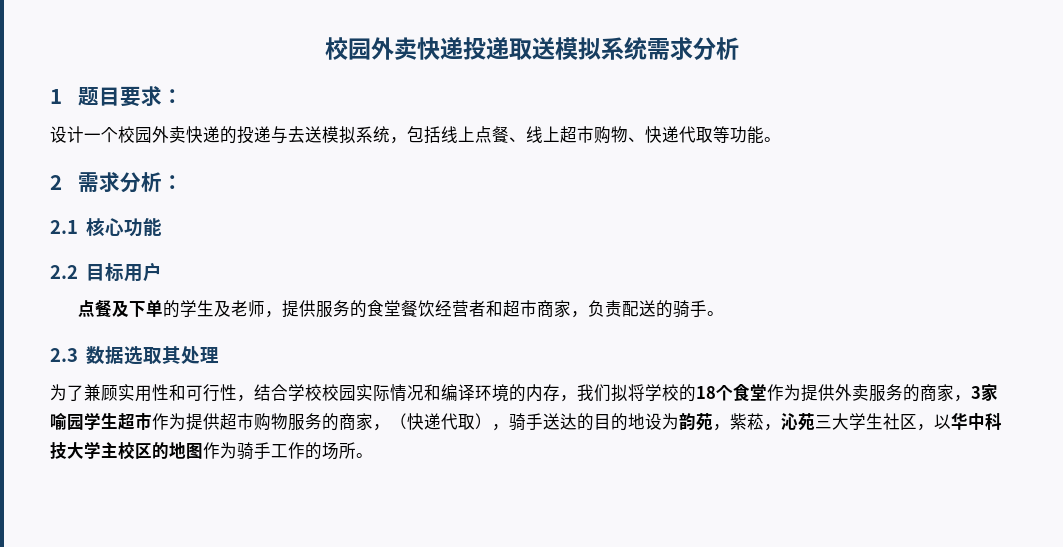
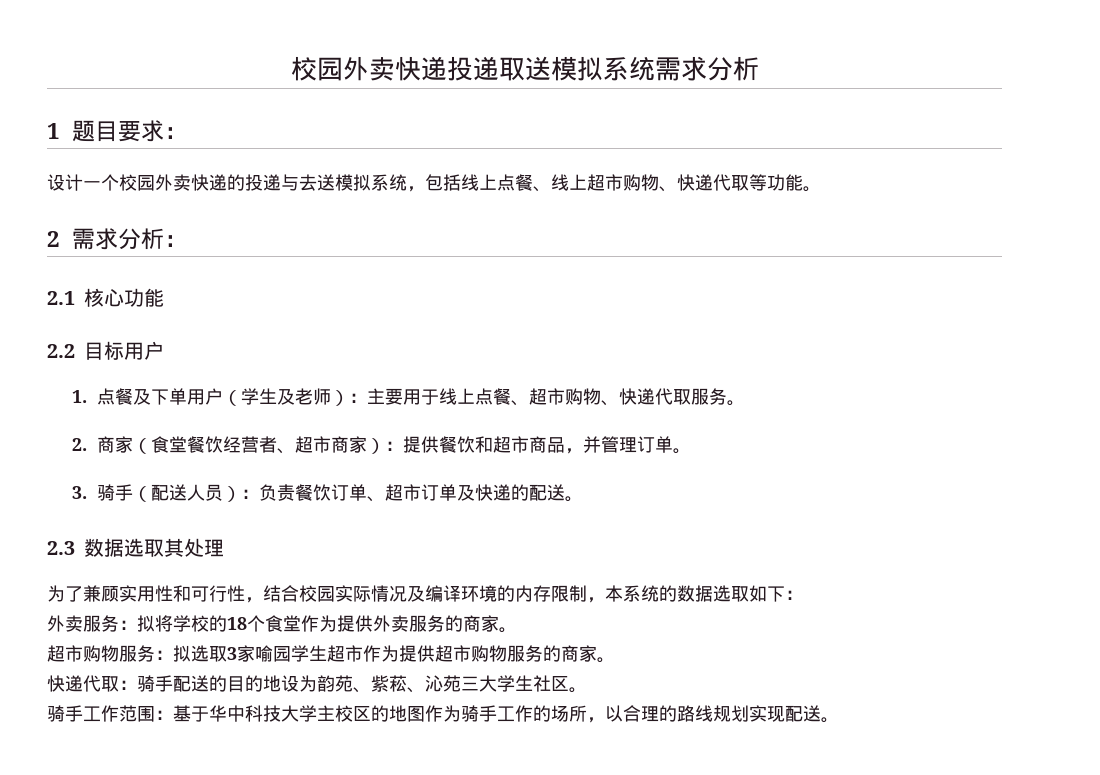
(163, 272) none -> [71,390,87,403] 1.
[163,300,181,318] 的 -> [186,388,241,406] 用户（
[265,300,708,318] ，提供服务的食堂餐饮经营者和超市商家，负责配送的骑手 -> [330,388,745,406] [71,436,691,454] [71,484,565,502] ）：主要用于线上点餐、超市购物、快递代取服务。 // 2.商家（食堂餐饮经营者、超市商家）：提供餐饮和超市商品，并管理订单。 // 3.骑手（配送人员）：负责餐饮订单、超市订单及快递的配送
[288,384,322,401] 学校 -> (299, 593) none
[424,384,441,401] 和 -> [407,586,425,602] 及
[560,384,611,402] ，我们 -> [551,585,803,603] [47,615,137,632] 限制，本系统的数据选取如下： // 外卖服务：
[954,395,971,402] ， -> [499,627,517,633] [47,645,227,662] 。 // 超市购物服务：拟选取
[373,413,577,431] ，（快递代取），骑手送达 -> [597,657,615,663] [47,675,209,692] 。 // 快递代取：骑手配送
[713,413,781,431] ，紫菘， -> [353,675,425,693] 、紫菘、
[917,414,951,431] ，以 -> [569,687,587,693] [47,705,209,722] 。 // 骑手工作范围：基于
(356, 450) none -> [587,705,821,723] ，以合理的路线规划实现配送

